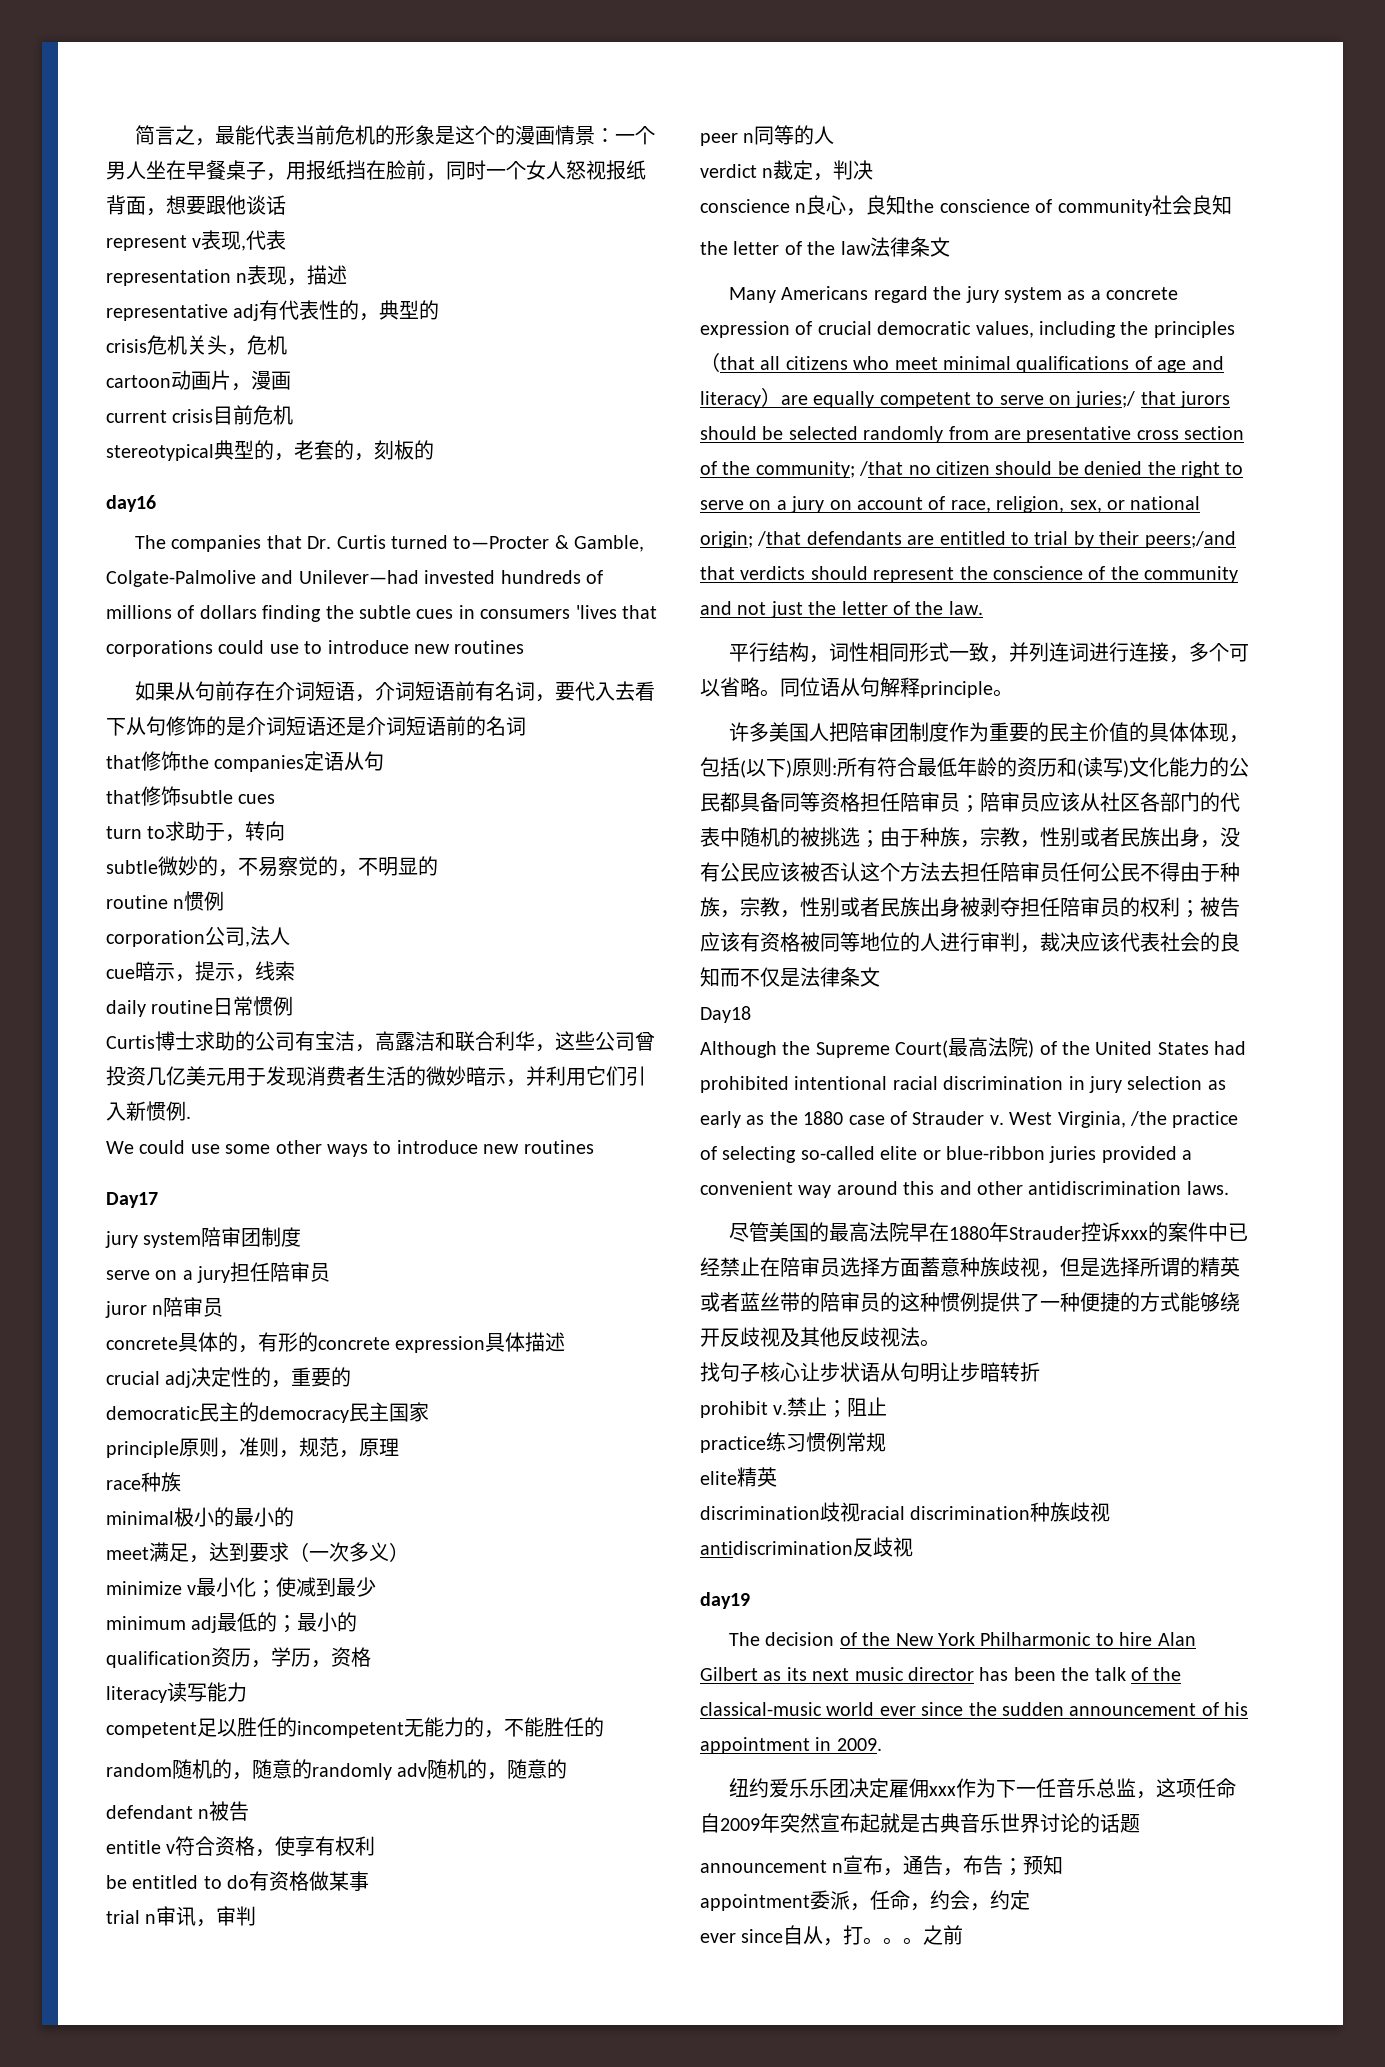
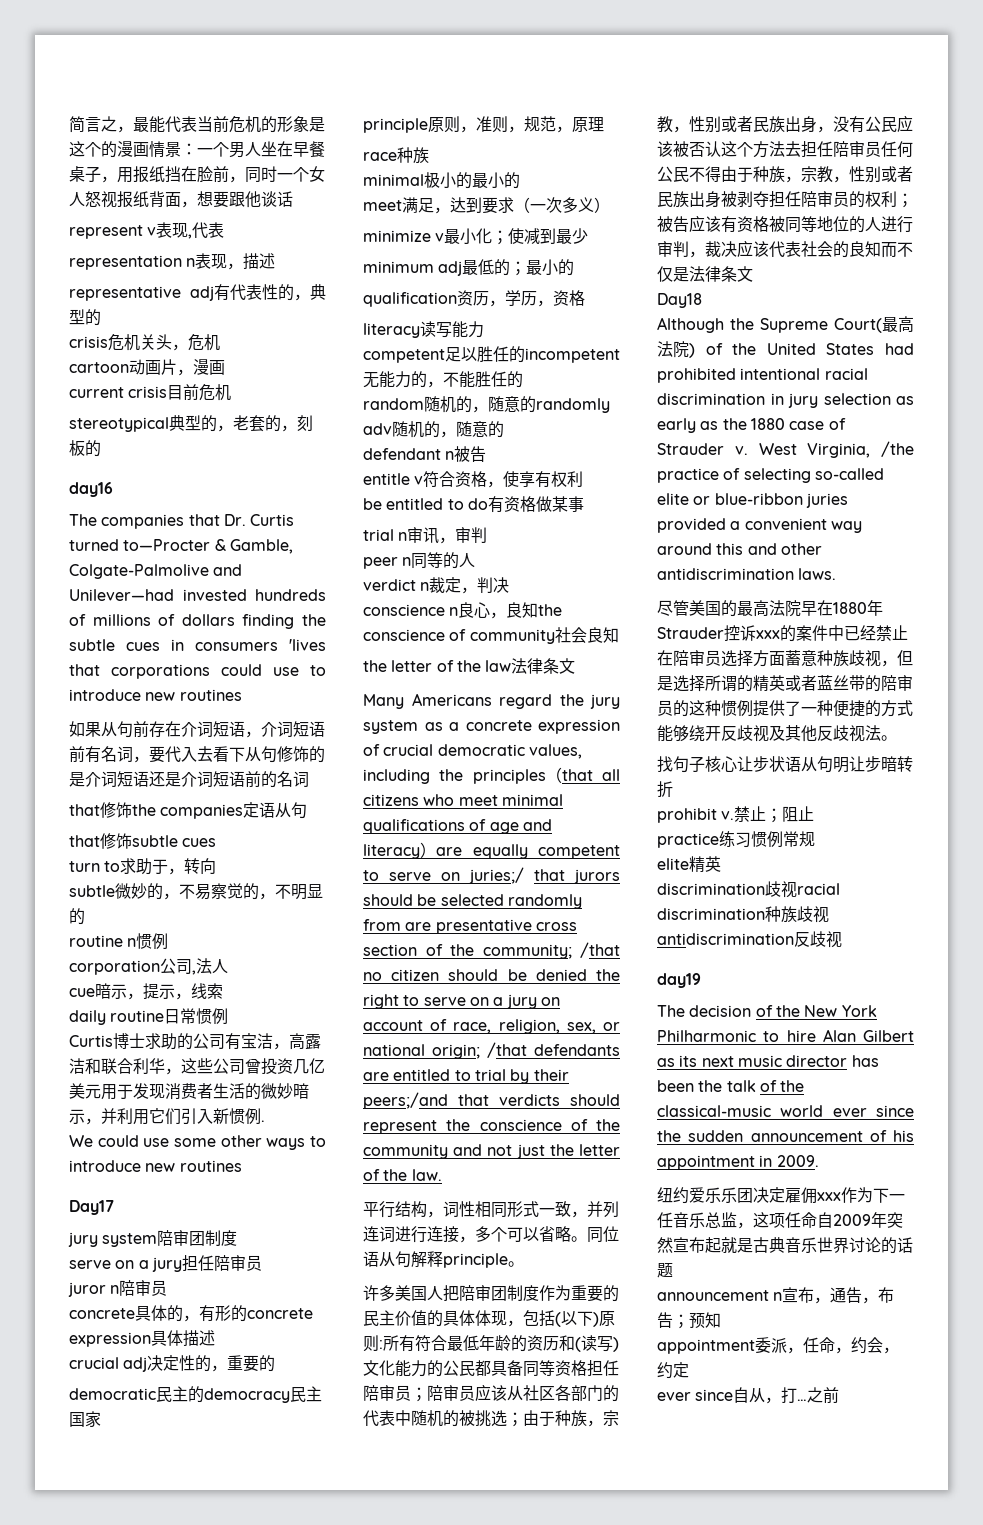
[863,1937,924,1945] 。。。 -> [797,1399,808,1401] …

